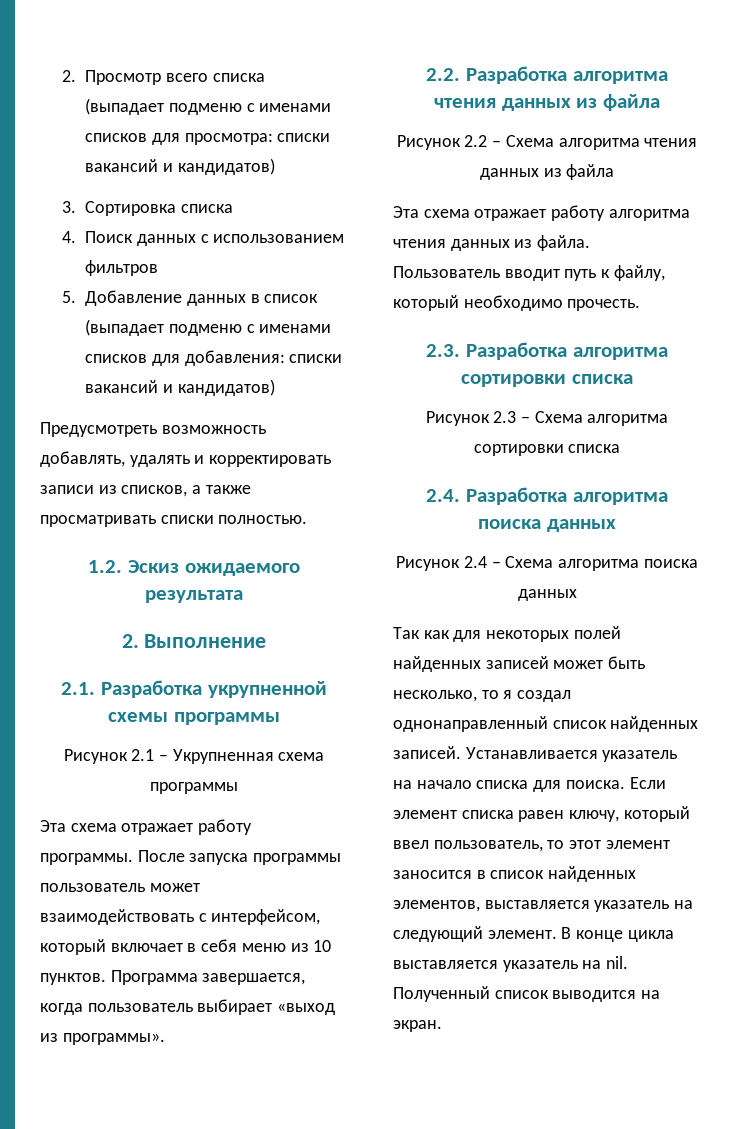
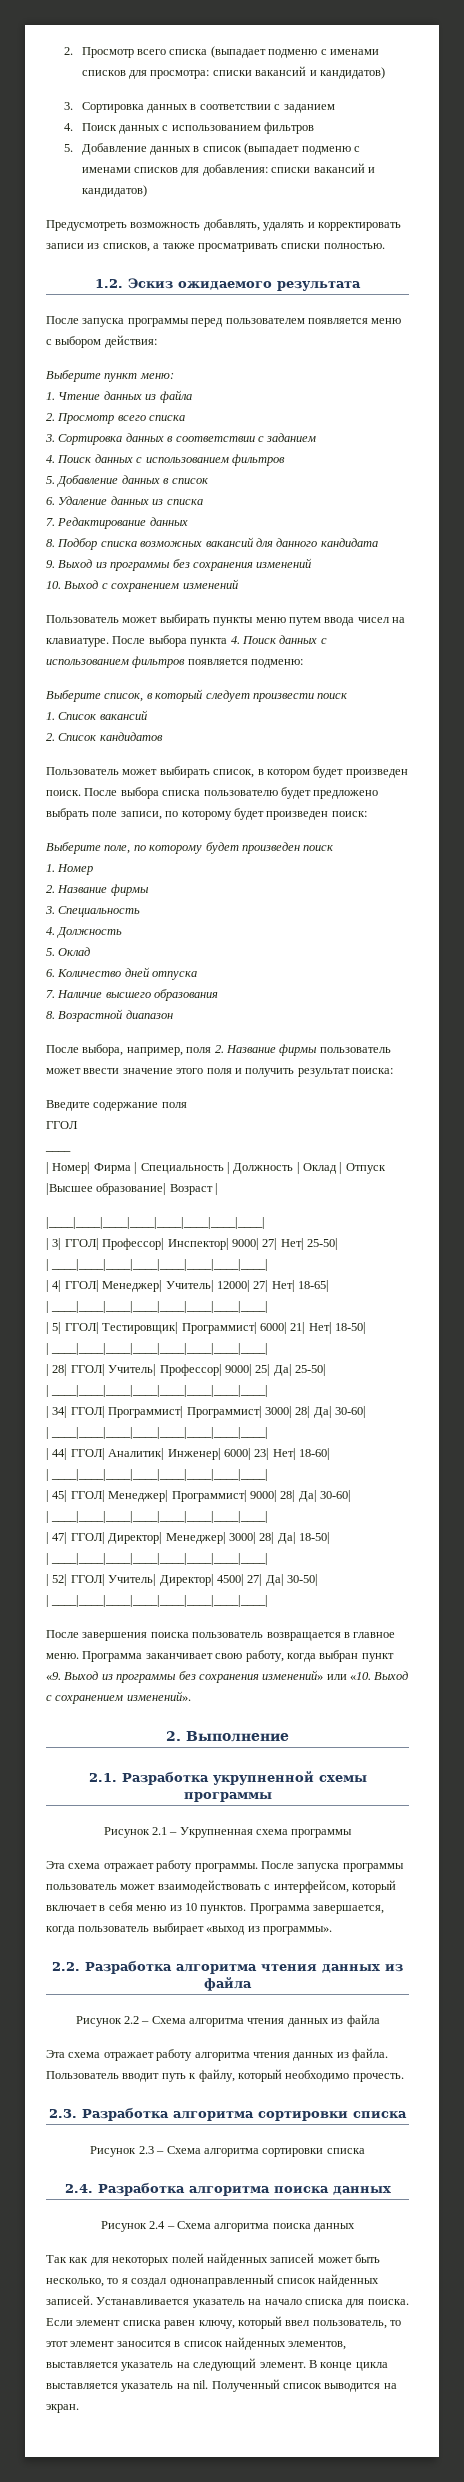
[180,204,233,213] списка -> [147,104,335,113] данных в соответствии с заданием
(243, 596) none -> [46,316,402,327] [46,335,157,348] [46,370,174,382] [46,390,192,403] [46,413,186,424] [45,433,317,445] [46,454,285,466] [46,475,208,487] [46,496,203,505] [46,517,188,529] [46,537,378,550] [46,558,313,571] [46,579,239,592] [46,614,405,626] [46,635,327,647] [46,656,304,668] [46,689,348,702] [46,710,148,720] [46,732,163,741] [46,766,408,778] [46,787,379,799] [46,808,367,820] [46,842,334,854] [46,864,94,875] [46,884,149,896] [45,906,141,917] [46,927,123,938] [46,947,91,956] [46,967,198,980] [46,989,219,1001] [46,1009,173,1022] [46,1044,391,1056] [46,1068,393,1077] [46,1100,187,1111] [46,1121,78,1129] [45,1150,71,1152] [46,1162,386,1174] [46,1183,219,1195] [46,1217,265,1229] [46,1238,338,1250] [46,1259,269,1271] [46,1280,329,1292] [46,1301,269,1313] [46,1322,366,1334] [46,1343,269,1355] [46,1364,326,1376] [46,1385,269,1397] [46,1406,366,1418] [46,1427,269,1439] [46,1448,330,1460] [46,1469,269,1481] [46,1490,351,1502] [46,1511,269,1523] [46,1532,330,1544] [46,1553,269,1565] [46,1574,318,1586] [46,1595,269,1607] [46,1630,396,1641] [46,1650,394,1662] [46,1670,409,1683] [46,1691,191,1704] // После запуска программы перед пользователем появляется меню с выбором действия: // Выберите пункт меню: // 1. Чтение данных из файла // 2. Просмотр всего списка // 3. Сортировка данных в соответствии с заданием // 4. Поиск данных с использованием фильтров // 5. Добавление данных в список // 6. Удаление данных из списка // 7. Редактирование данных // 8. Подбор списка возможных вакансий для данного кандидата // 9. Выход из программы без сохранения изменений // 10. Выход с сохранением изменений // Пользователь может выбирать пункты меню путем ввода чисел на клавиатуре. После выбора пункта 4. Поиск данных с использованием фильтров появляется подменю: // Выберите список, в который следует произвести поиск // 1. Список вакансий // 2. Список кандидатов // Пользователь может выбирать список, в котором будет произведен поиск. После выбора списка пользователю будет предложено выбрать поле записи, по которому будет произведен поиск: // Выберите поле, по которому будет произведен поиск // 1. Номер // 2. Название фирмы // 3. Специальность // 4. Должность // 5. Оклад // 6. Количество дней отпуска // 7. Наличие высшего образования // 8. Возрастной диапазон // После выбора, например, поля 2. Название фирмы пользователь может ввести значение этого поля и получить результат поиска: // Введите содержание поля // ГГОЛ // ____ // | Номер| Фирма | Специальность | Должность | Оклад | Отпуск |Высшее образование| Возраст | // |____|____|____|____|____|____|____|____| // | 3| ГГОЛ| Профессор| Инспектор| 9000| 27| Нет| 25-50| // | ____|____|____|____|____|____|____|____| // | 4| ГГОЛ| Менеджер| Учитель| 12000| 27| Нет| 18-65| // | ____|____|____|____|____|____|____|____| // | 5| ГГОЛ| Тестировщик| Программист| 6000| 21| Нет| 18-50| // | ____|____|____|____|____|____|____|____| // | 28| ГГОЛ| Учитель| Профессор| 9000| 25| Да| 25-50| // | ____|____|____|____|____|____|____|____| // | 34| ГГОЛ| Программист| Программист| 3000| 28| Да| 30-60| // | ____|____|____|____|____|____|____|____| // | 44| ГГОЛ| Аналитик| Инженер| 6000| 23| Нет| 18-60| // | ____|____|____|____|____|____|____|____| // | 45| ГГОЛ| Менеджер| Программист| 9000| 28| Да| 30-60| // | ____|____|____|____|____|____|____|____| // | 47| ГГОЛ| Директор| Менеджер| 3000| 28| Да| 18-50| // | ____|____|____|____|____|____|____|____| // | 52| ГГОЛ| Учитель| Директор| 4500| 27| Да| 30-50| // | ____|____|____|____|____|____|____|____| // После завершения поиска пользователь возвращается в главное меню. Программа заканчивает свою работу, когда выбран пункт «9. Выход из программы без сохранения изменений» или «10. Выход с сохранением изменений».

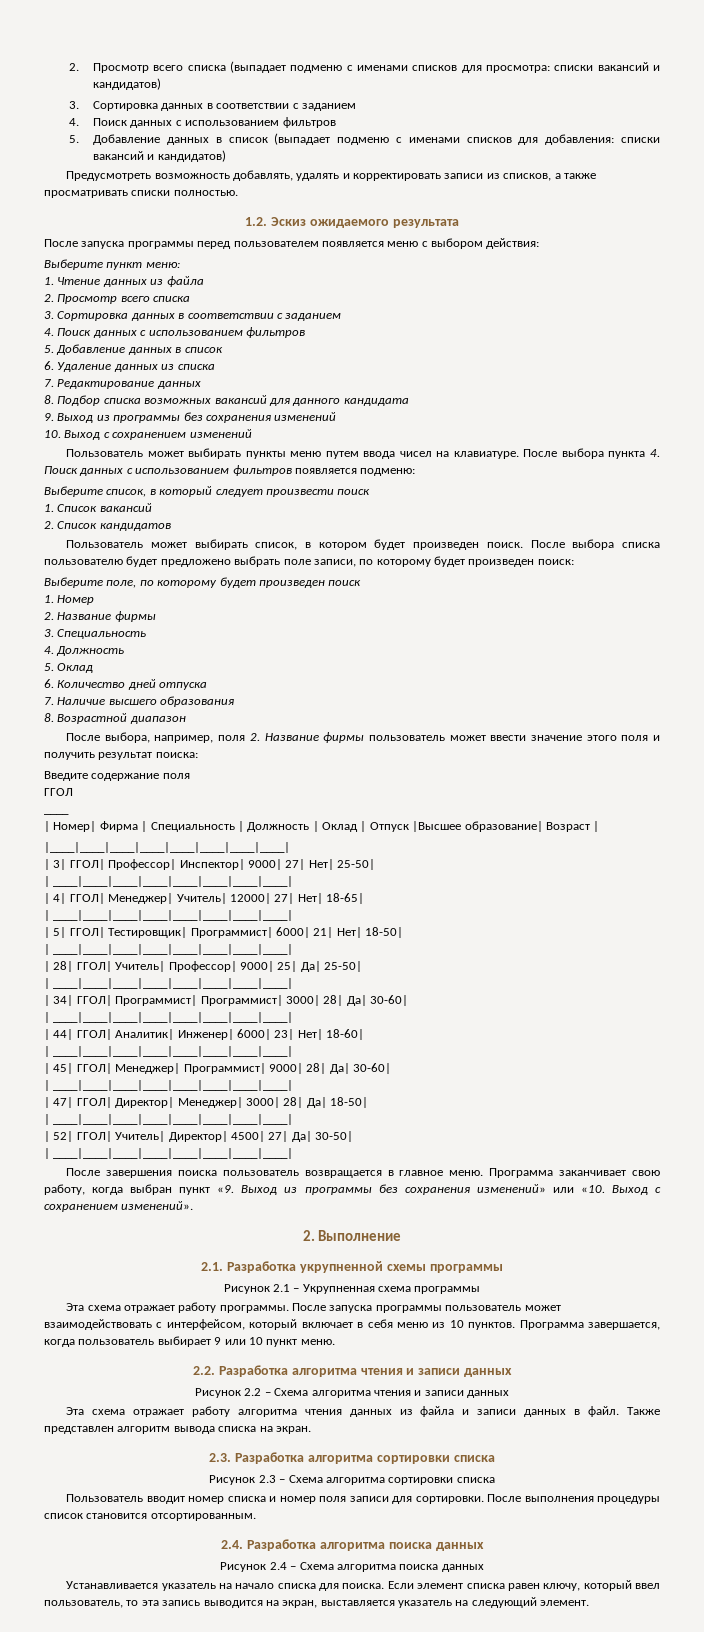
[206,1926,332,1935] «выход из программы». -> [214,1337,335,1347] 9 или 10 пункт меню.
[322,1964,403,1973] [204,1977,252,1991] данных из файла -> [406,1368,512,1377] и записи данных
[287,2014,380,2027] данных из файла -> [414,1390,509,1398] и записи данных
[352,2048,388,2061] [46,2069,404,2082] файла. Пользователь вводит путь к файлу, который необходимо прочесть. -> [420,1406,660,1417] [44,1426,311,1434] файла и записи данных в файл. Также представлен алгоритм вывода списка на экран.
(365, 2151) none -> [66,1494,661,1504] [44,1513,256,1521] // Пользователь вводит номер списка и номер поля записи для сортировки. После выполнения процедуры список становится отсортированным.
[46,2253,380,2266] [46,2274,380,2287] [46,2295,93,2305] Так как для некоторых полей найденных записей может быть несколько, то я создал однонаправленный список найденных записей. -> (484, 1568) none
[46,2337,347,2350] этот элемент заносится в список найденных элементов, -> [141,1600,318,1608] эта запись выводится на экран,
[308,2360,388,2371] [46,2379,397,2392] [46,2404,79,2413] В конце цикла выставляется указатель на nil. Полученный список выводится на экран. -> (590, 1603) none

